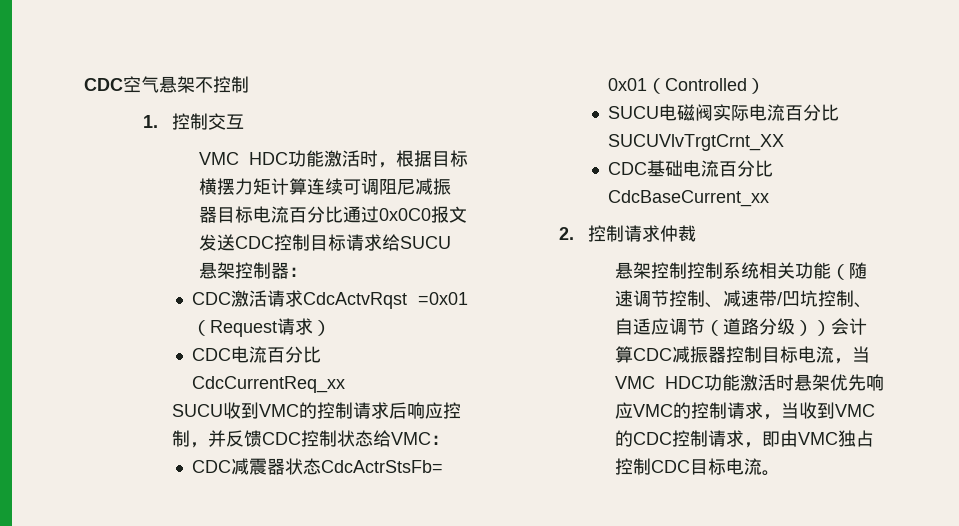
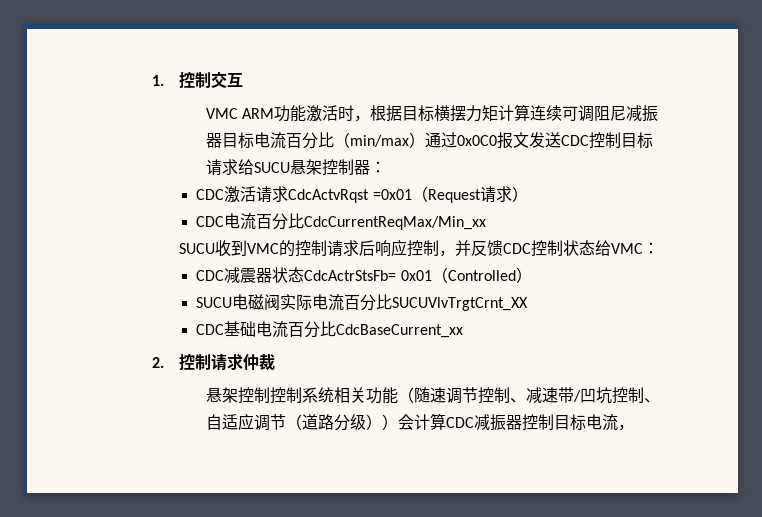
[84,76,249,93] CDC空气悬架不控制 // -> (151, 80) none
[249,152,288,165] HDC -> [241,108,274,119] ARM
(344, 214) none -> [333,132,425,148] （min/max）
[191,376,345,393] CdcCurrentReq_xx -> [304,216,487,230] CdcCurrentReqMax/Min_xx
[852,346,871,363] [615,374,884,391] [615,402,876,420] [615,430,875,448] [615,458,781,476] 当VMC HDC功能激活时悬架优先响应VMC的控制请求，当收到VMC的CDC控制请求，即由VMC独占控制CDC目标电流。 -> (634, 427) none

